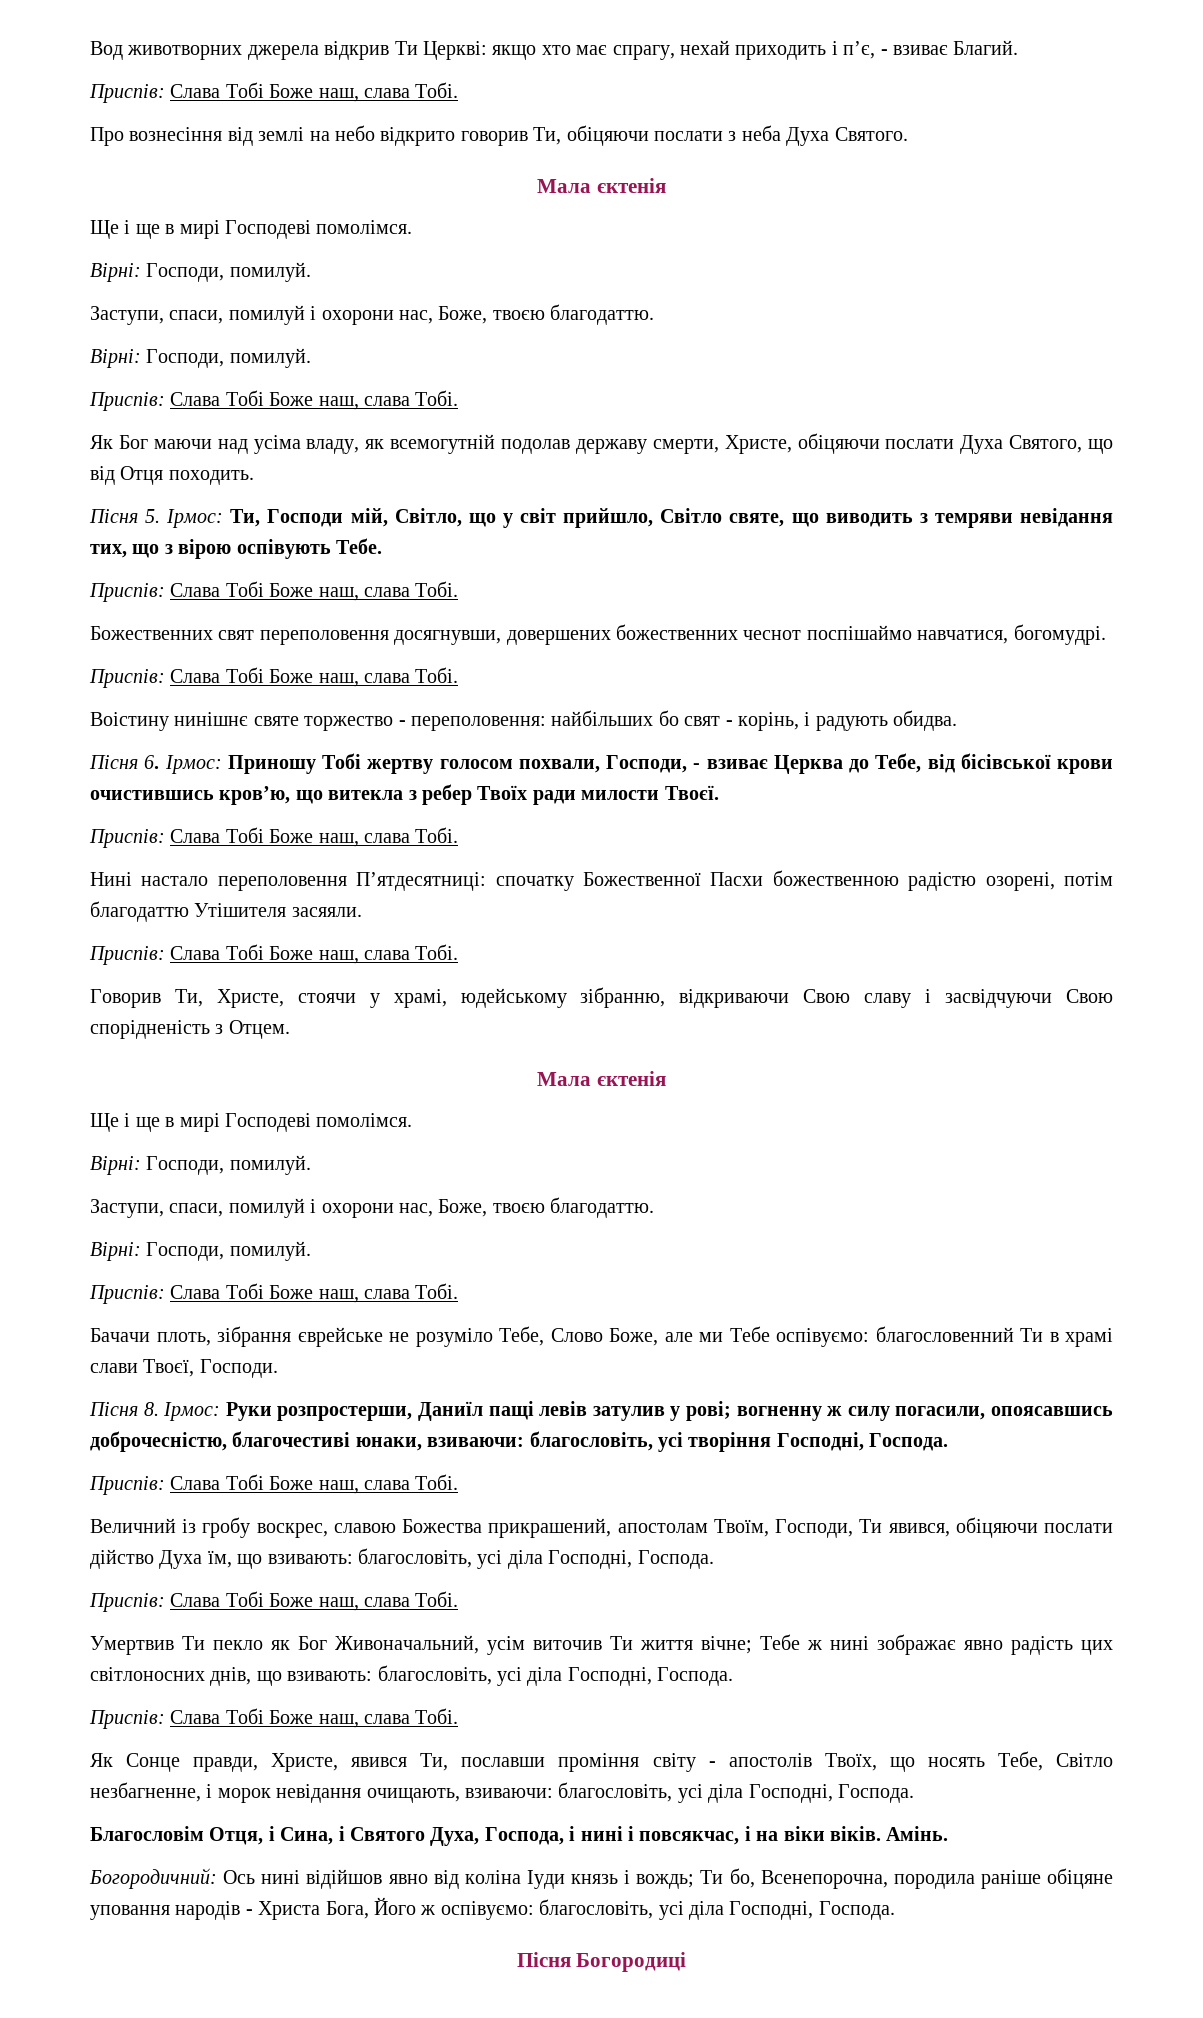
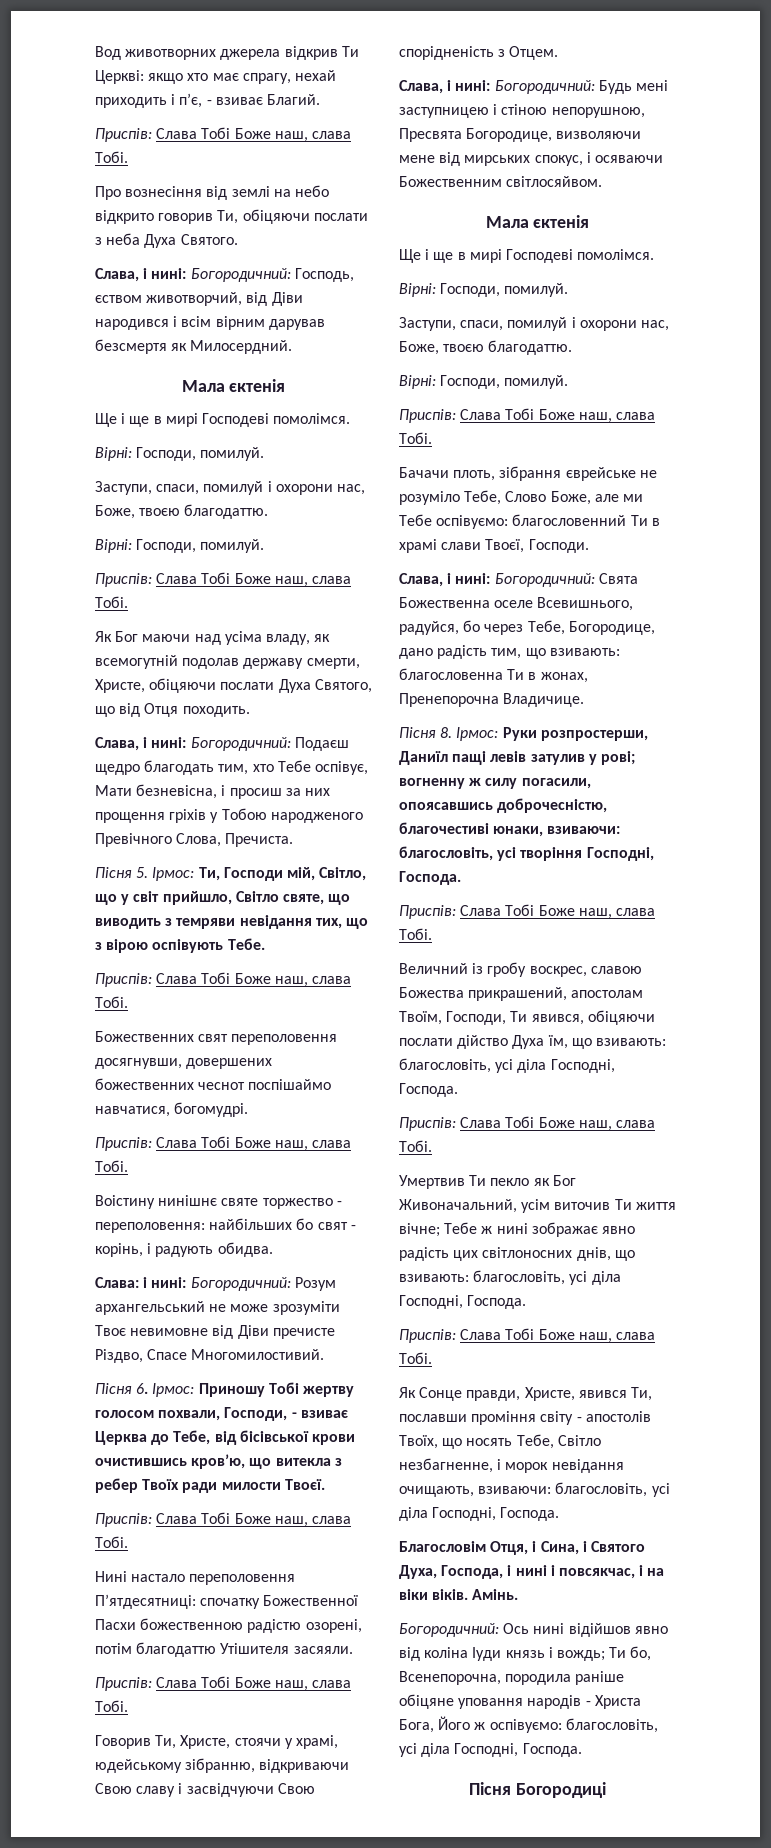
(908, 134) none -> [95,268,354,282] [95,292,303,306] [95,316,325,330] [95,339,293,354] // Слава, і нині: Богородичний: Господь, єством животворчий, від Діви народився і всім вірним дарував безсмертя як Милосердний.
(254, 477) none -> [95,737,349,751] [95,760,368,775] [95,784,330,799] [95,808,363,823] [95,833,294,847] // Слава, і нині: Богородичний: Подаєш щедро благодать тим, хто Тебе оспівує, Мати безневісна, і просиш за них прощення гріхів у Тобою народженого Превічного Слова, Пречиста.
(958, 720) none -> [95,1277,336,1291] [95,1301,340,1315] [95,1325,335,1339] [95,1349,325,1363] // Слава: і нині: Богородичний: Розум архангельський не може зрозуміти Твоє невимовне від Діви пречисте Різдво, Спасе Многомилостивий.
(290, 1029) none -> [399,80,668,94] [399,104,645,118] [399,128,642,142] [399,152,663,166] [399,176,603,187] // Слава, і нині: Богородичний: Будь мені заступницею і стіною непорушною, Пресвята Богородице, визволяючи мене від мирських спокус, і осяваючи Божественним світлосяйвом.
(278, 1368) none -> [399,573,638,587] [399,597,634,611] [399,620,655,635] [399,645,620,659] [399,668,588,683] [399,693,585,707] // Слава, і нині: Богородичний: Свята Божественна оселе Всевишнього, радуйся, бо через Тебе, Богородице, дано радість тим, що взивають: благословенна Ти в жонах, Пренепорочна Владичице.

